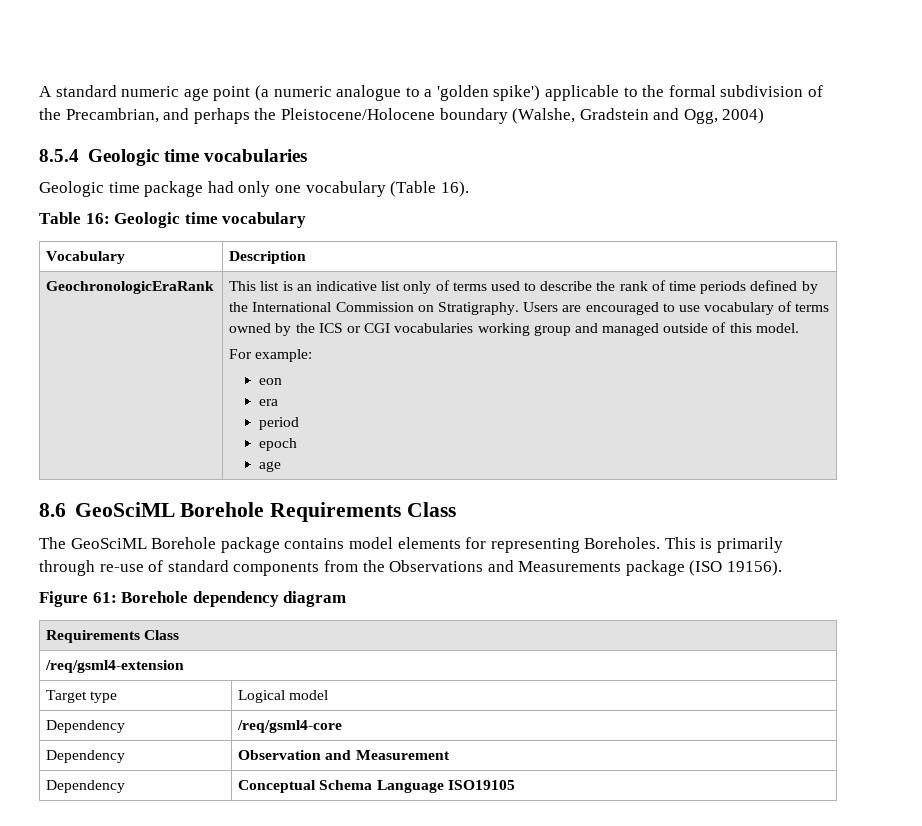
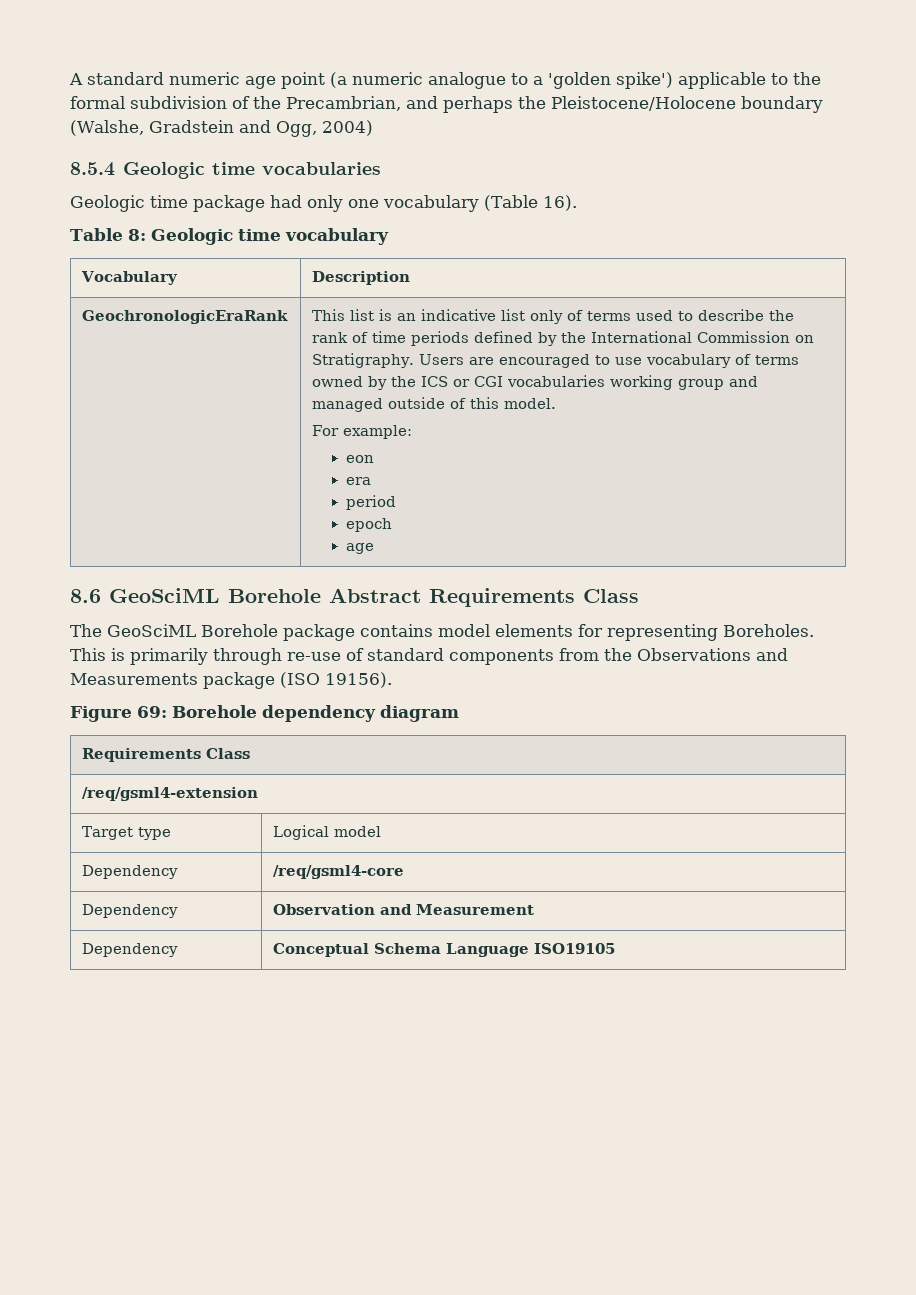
[85,213,110,224] 16: -> [127,229,146,241] 8:
(265, 509) none -> [329,588,422,603] Abstract
[92,592,117,603] 61: -> [137,706,167,718] 69:

